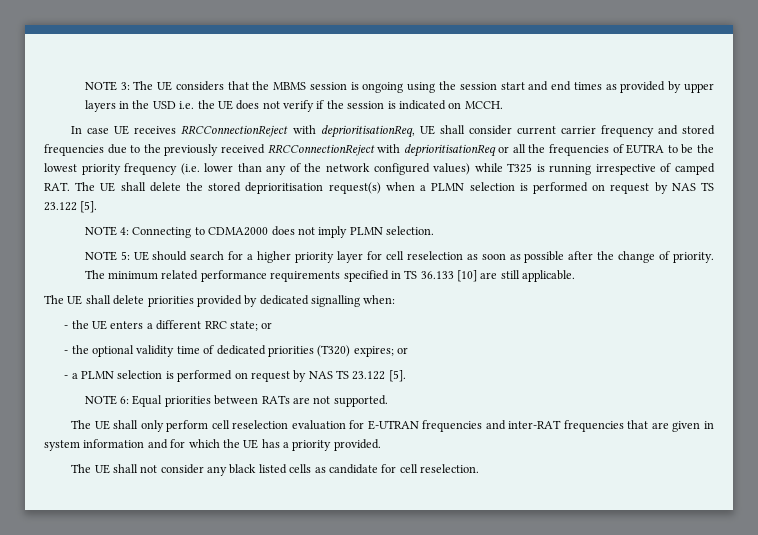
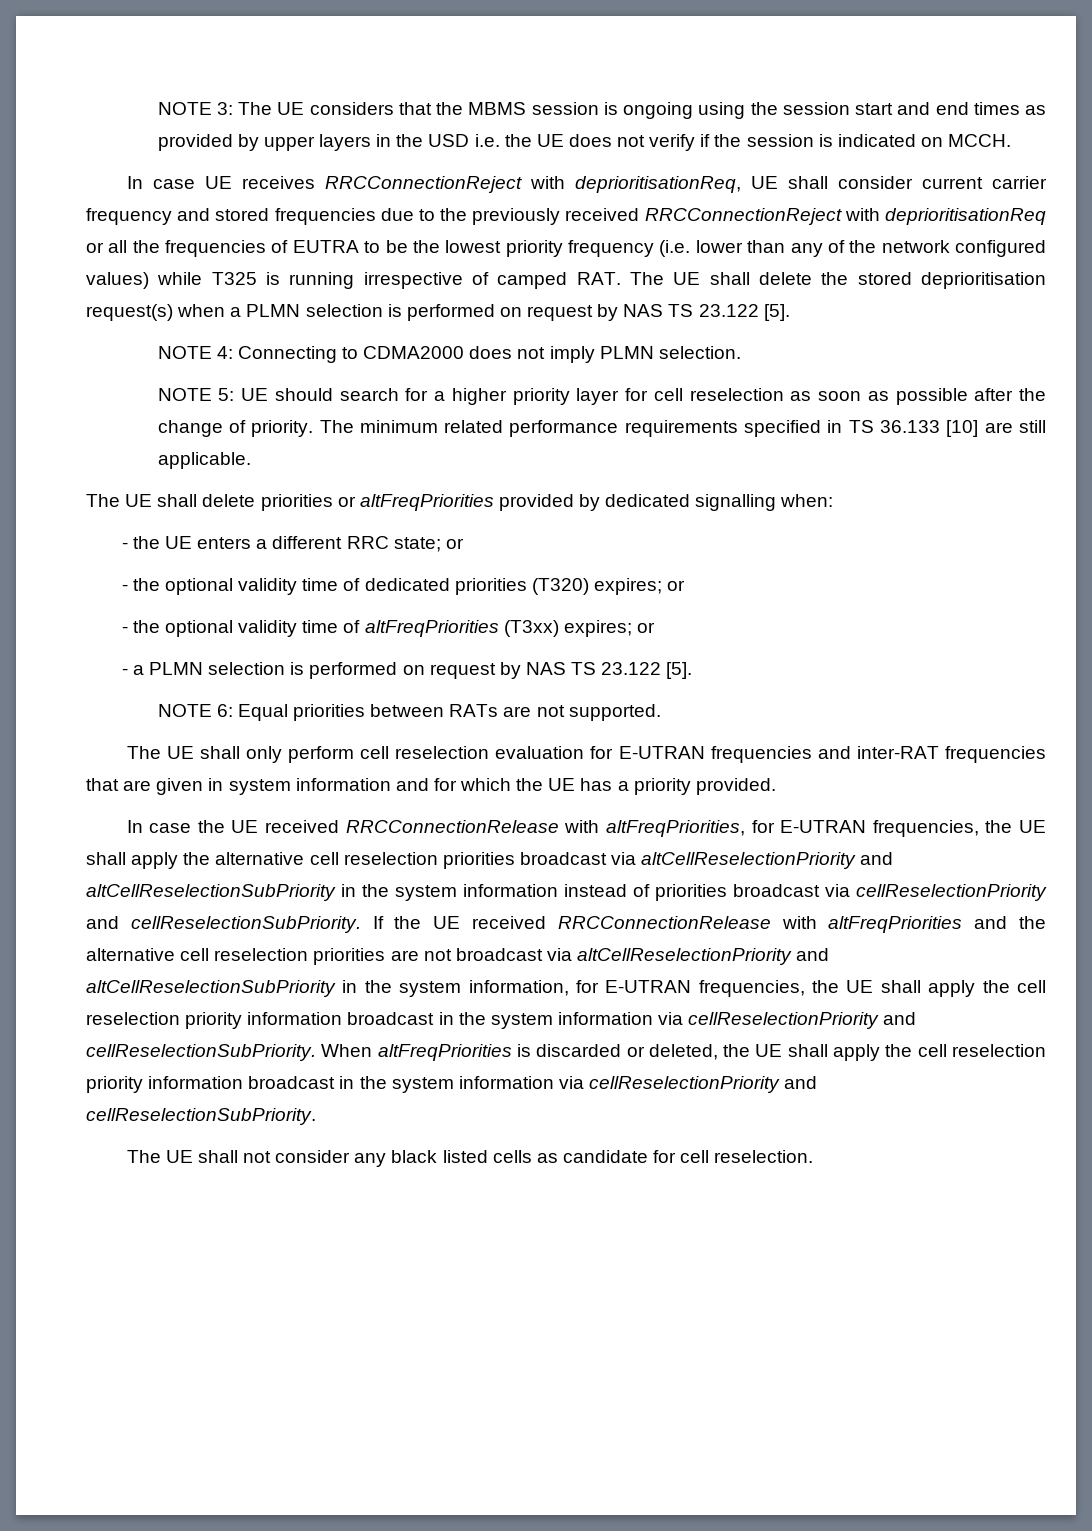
(194, 301) none -> [337,494,494,511] or altFreqPriorities
(409, 350) none -> [121,620,655,637] // - the optional validity time of altFreqPriorities (T3xx) expires; or
(381, 445) none -> [126,820,1047,837] [86,852,894,869] [86,884,1047,901] [86,916,1046,933] [86,948,830,965] [86,980,1046,997] [86,1012,917,1029] [86,1044,1046,1061] [86,1076,818,1093] [86,1108,316,1125] // In case the UE received RRCConnectionRelease with altFreqPriorities, for E-UTRAN frequencies, the UE shall apply the alternative cell reselection priorities broadcast via altCellReselectionPriority and altCellReselectionSubPriority in the system information instead of priorities broadcast via cellReselectionPriority and cellReselectionSubPriority. If the UE received RRCConnectionRelease with altFreqPriorities and the alternative cell reselection priorities are not broadcast via altCellReselectionPriority and altCellReselectionSubPriority in the system information, for E-UTRAN frequencies, the UE shall apply the cell reselection priority information broadcast in the system information via cellReselectionPriority and cellReselectionSubPriority. When altFreqPriorities is discarded or deleted, the UE shall apply the cell reselection priority information broadcast in the system information via cellReselectionPriority and cellReselectionSubPriority.

